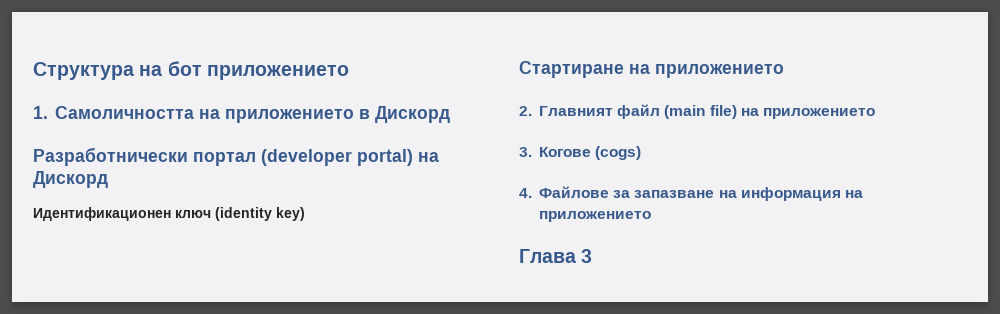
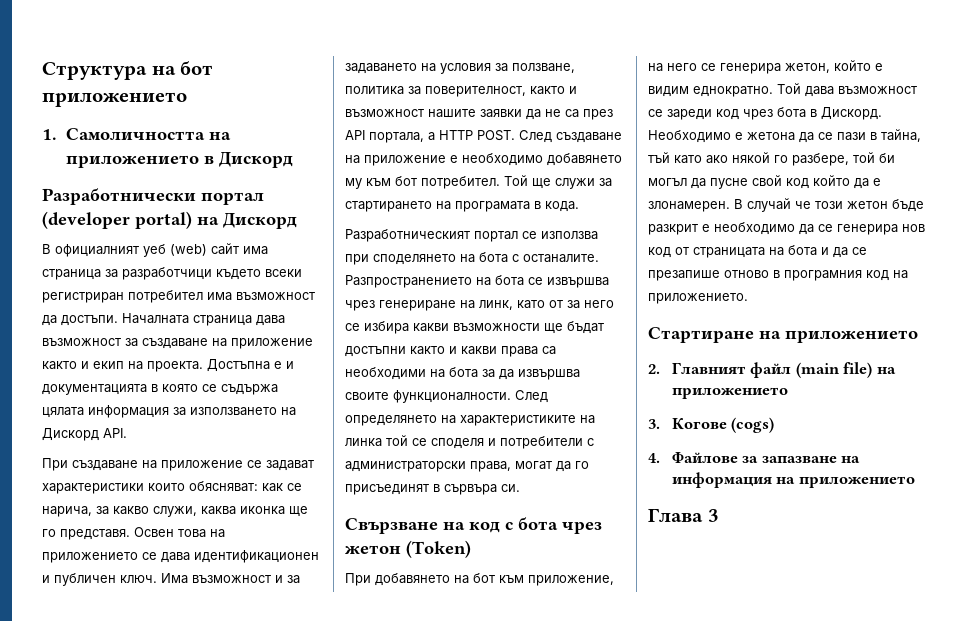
[33,207,305,221] Идентификационен ключ (identity key) -> [42,243,268,257] [42,267,302,280] [42,290,315,303] [42,313,285,326] [42,338,313,349] [42,359,294,372] [42,384,278,395] [42,405,296,418] [42,428,127,441] [42,458,314,471] [42,481,302,494] [42,506,308,517] [42,527,225,540] [42,550,319,563] [42,573,300,586] [345,63,575,74] [345,86,577,97] [345,109,613,120] [345,130,622,143] [345,153,622,166] [345,175,612,189] [345,201,579,212] [345,229,598,242] [345,252,599,265] [345,275,609,288] [345,300,614,311] [345,321,604,334] [345,346,556,357] [345,367,580,380] [345,390,548,403] [345,415,595,426] [345,435,594,449] [345,461,589,472] [345,484,520,495] [345,517,602,534] [344,540,471,558] [345,573,614,586] [648,60,883,74] [648,83,917,97] [648,107,882,120] [648,129,921,143] [648,152,895,166] [648,175,881,189] [648,198,924,212] [648,222,925,235] [648,245,867,258] [648,270,908,281] [648,293,748,304] В официалният уеб (web) сайт има страница за разработчици където всеки регистриран потребител има възможност да достъпи. Началната страница дава възможност за създаване на приложение както и екип на проекта. Достъпна е и документацията в която се съдържа цялата информация за използването на Дискорд API. // При създаване на приложение се задават характеристики които обясняват: как се нарича, за какво служи, каква иконка ще го представя. Освен това на приложението се дава идентификационен и публичен ключ. Има възможност и за задаването на условия за ползване, политика за поверителност, както и възможност нашите заявки да не са през API портала, а HTTP POST. След създаване на приложение е необходимо добавянето му към бот потребител. Той ще служи за стартирането на програмата в кода. // Разработническият портал се използва при споделянето на бота с останалите. Разпространението на бота се извършва чрез генериране на линк, като от за него се избира какви възможности ще бъдат достъпни както и какви права са необходими на бота за да извършва своите функционалности. След определянето на характеристиките на линка той се споделя и потребители с администраторски права, могат да го присъединят в сървъра си. // Свързване на код с бота чрез жетон (Token) // При добавянето на бот към приложение, на него се генерира жетон, който е видим еднократно. Той дава възможност се зареди код чрез бота в Дискорд. Необходимо е жетона да се пази в тайна, тъй като ако някой го разбере, той би могъл да пусне свой код който да е злонамерен. В случай че този жетон бъде разкрит е необходимо да се генерира нов код от страницата на бота и да се презапише отново в програмния код на приложението.

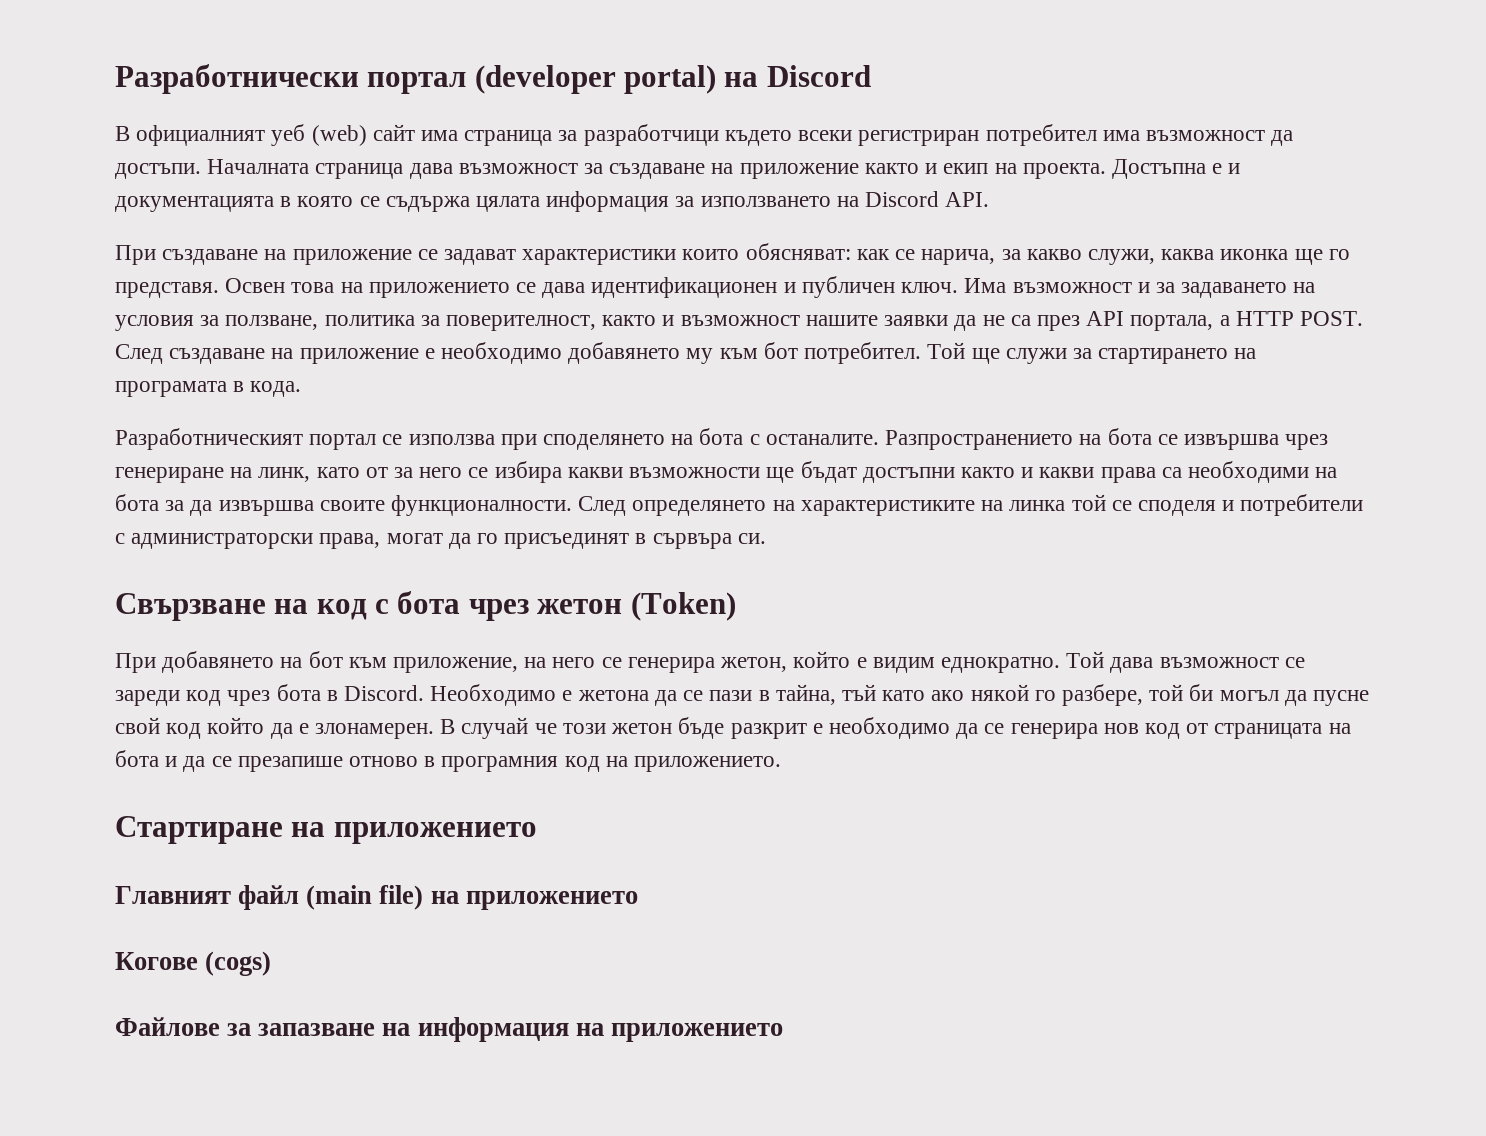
[42,61,214,80] [42,92,187,107] [42,128,231,140] [65,152,293,168] Структура на бот приложението // 1. Самоличността на приложението в Дискорд // -> (115, 79) none
[223,213,297,229] Дискорд -> [766,65,871,87] Discord
[42,428,99,441] Дискорд -> [865,191,940,207] Discord
[821,107,882,120] Дискорд. -> [344,685,425,701] Discord.
[648,364,660,374] 2. -> (537, 833) none
[648,419,660,429] 3. -> (638, 900) none
[648,453,660,463] 4. -> (272, 963) none
[648,508,719,522] // Глава 3 -> (783, 1032) none

